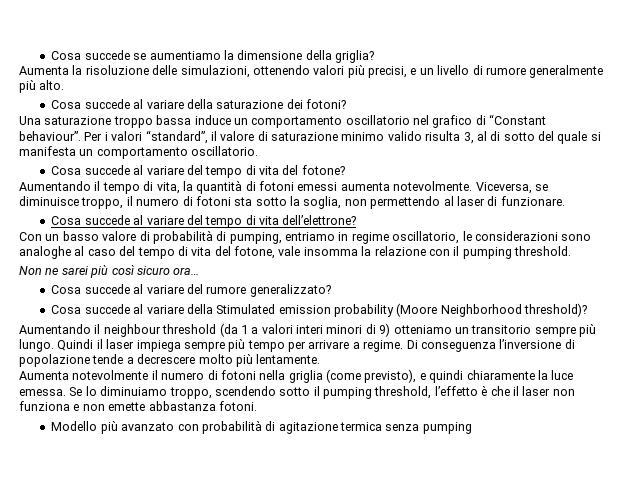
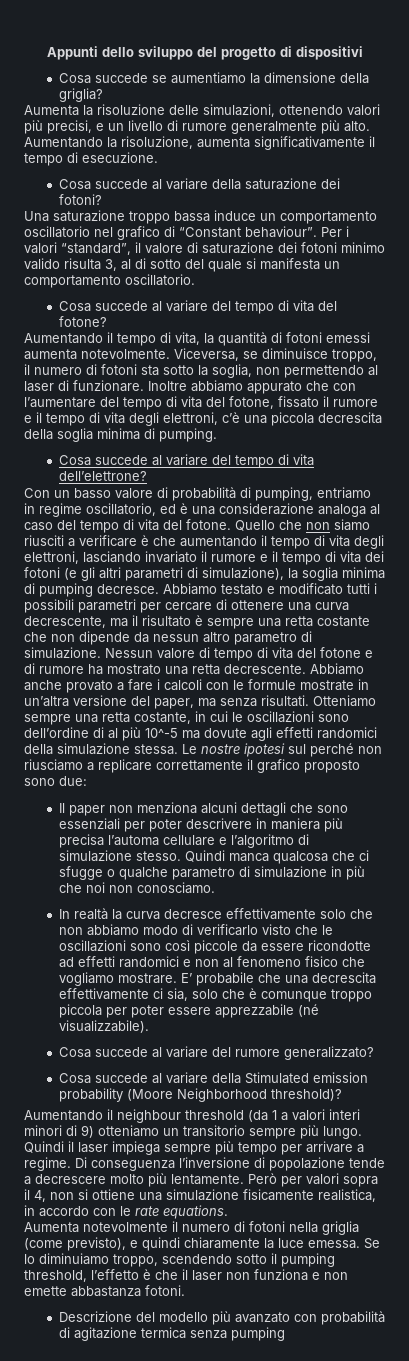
(51, 55) none -> [46,46,363,60] Appunti dello sviluppo del progetto di dispositivi //
(65, 85) none -> [24,136,375,150] [24,152,158,166] Aumentando la risoluzione, aumenta significativamente il tempo di esecuzione.
(338, 136) none -> [278,242,337,253] dei fotoni
(565, 201) none -> [148,380,356,394] [24,396,378,410] [24,412,382,426] [24,428,217,442] Inoltre abbiamo appurato che con l’aumentare del tempo di vita del fotone, fissato il rumore e il tempo di vita degli elettroni, c’è una piccola decrescita della soglia minima di pumping.
[462,231,592,241] [19,246,71,259] le considerazioni sono analoghe -> [160,503,366,517] ed è una considerazione analoga
[234,246,571,259] [19,265,200,278] fotone, vale insomma la relazione con il pumping threshold. // Non ne sarei più così sicuro ora… -> [186,519,370,531] [24,535,384,549] [24,551,384,565] [24,567,385,581] [24,583,377,597] [24,599,349,613] [24,615,370,629] [24,631,312,645] [24,647,373,661] [24,663,364,675] [24,679,369,693] [24,695,376,709] [24,711,349,725] [24,727,377,741] [24,743,382,757] [24,759,360,773] [24,776,87,786] [58,802,348,816] [58,818,343,832] [58,834,309,848] [58,850,369,864] [58,866,365,880] [58,882,215,894] [58,908,373,920] [58,924,333,936] [58,940,371,954] [58,956,365,968] [58,972,376,986] [58,988,372,1002] [58,1004,319,1018] [58,1020,149,1033] fotone. Quello che non siamo riusciti a verificare è che aumentando il tempo di vita degli elettroni, lasciando invariato il rumore e il tempo di vita dei fotoni (e gli altri parametri di simulazione), la soglia minima di pumping decresce. Abbiamo testato e modificato tutti i possibili parametri per cercare di ottenere una curva decrescente, ma il risultato è sempre una retta costante che non dipende da nessun altro parametro di simulazione. Nessun valore di tempo di vita del fotone e di rumore ha mostrato una retta decrescente. Abbiamo anche provato a fare i calcoli con le formule mostrate in un’altra versione del paper, ma senza risultati. Otteniamo sempre una retta costante, in cui le oscillazioni sono dell’ordine di al più 10^-5 ma dovute agli effetti randomici della simulazione stessa. Le nostre ipotesi sul perché non riusciamo a replicare correttamente il grafico proposto sono due: // Il paper non menziona alcuni dettagli che sono essenziali per poter descrivere in maniera più precisa l’automa cellulare e l’algoritmo di simulazione stesso. Quindi manca qualcosa che ci sfugge o qualche parametro di simulazione in più che noi non conosciamo. // In realtà la curva decresce effettivamente solo che non abbiamo modo di verificarlo visto che le oscillazioni sono così piccole da essere ricondotte ad effetti randomici e non al fenomeno fisico che vogliamo mostrare. E’ probabile che una decrescita effettivamente ci sia, solo che è comunque troppo piccola per poter essere apprezzabile (né visualizzabile).
(321, 359) none -> [248,1173,378,1187] [24,1189,376,1202] [24,1205,228,1219] Però per valori sopra il 4, non si ottiene una simulazione fisicamente realistica, in accordo con le rate equations.
[51,421,98,431] Modello -> [58,1311,208,1322] Descrizione del modello

